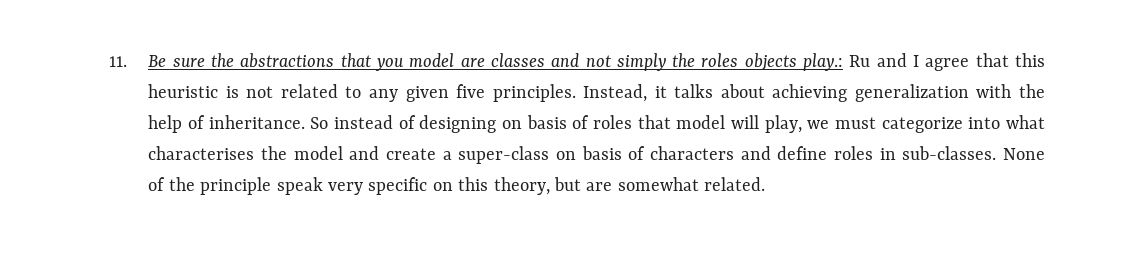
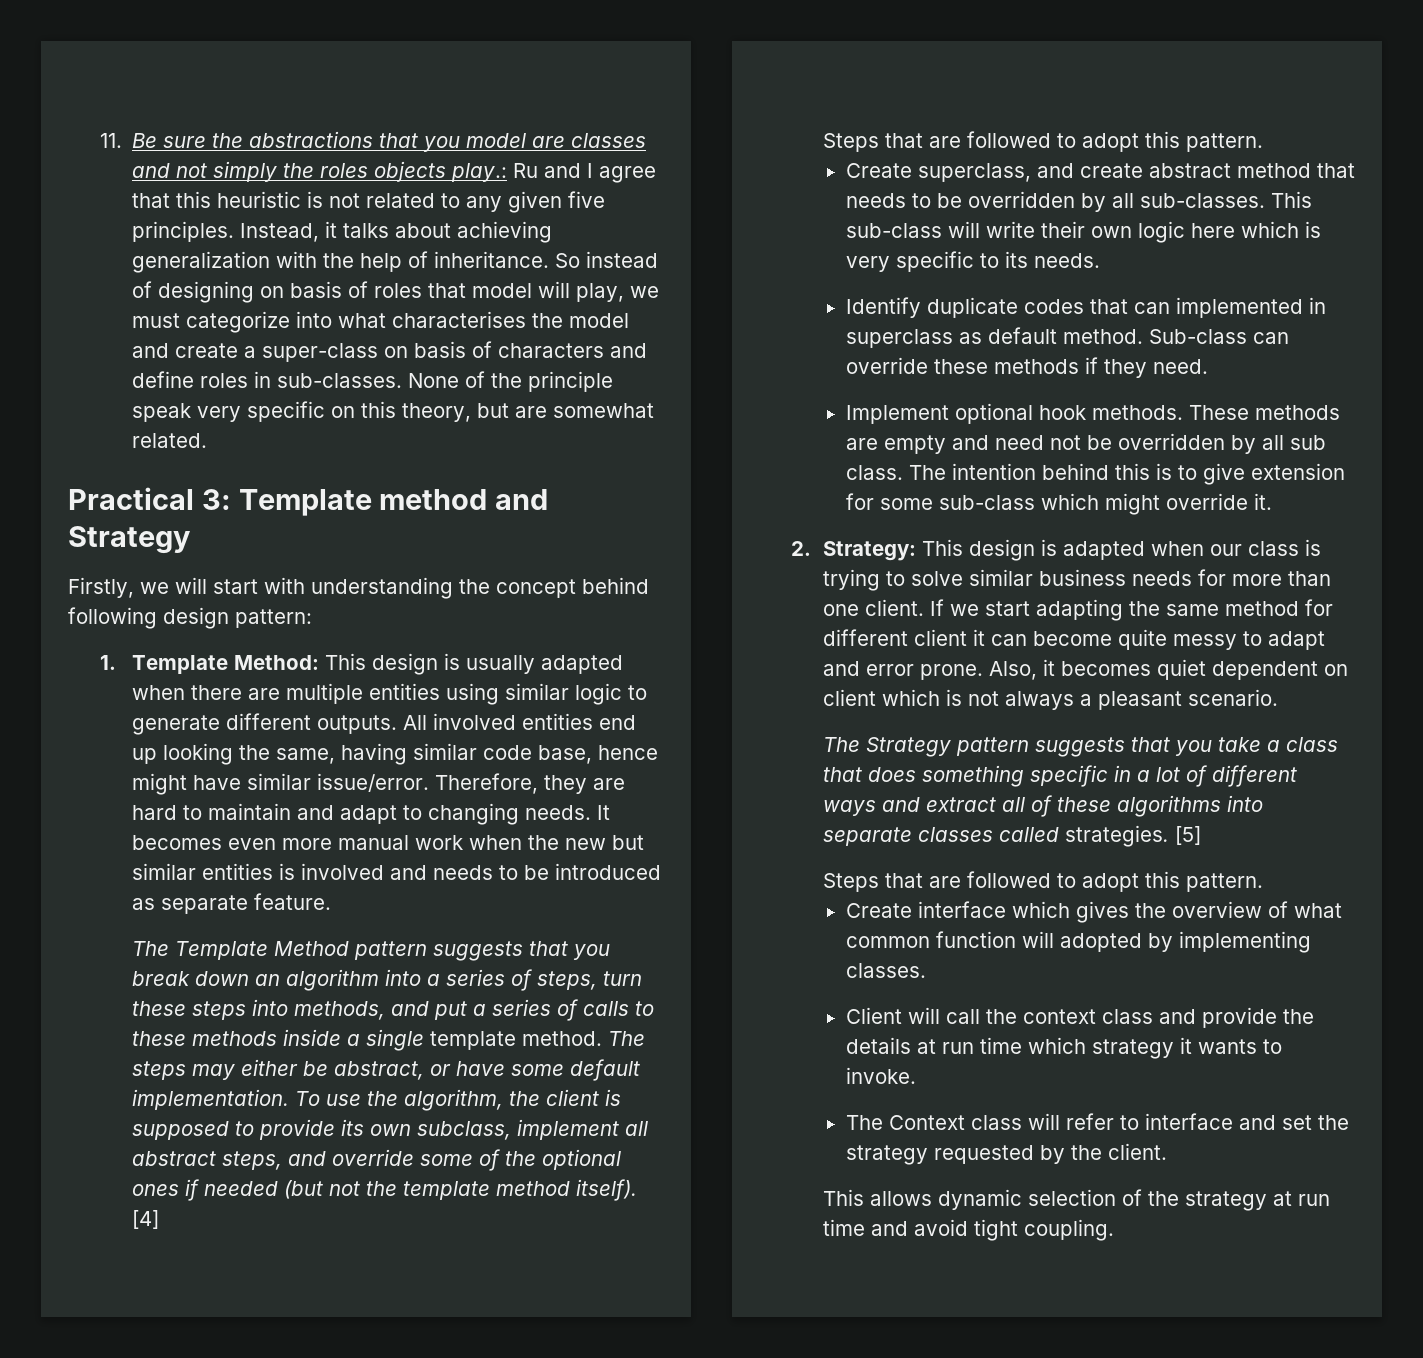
(766, 184) none -> [68,487,549,516] [68,526,190,554] [68,577,649,599] [68,607,312,629] [100,653,624,675] [132,683,648,705] [132,713,637,735] [132,743,659,765] [132,773,626,795] [132,803,611,825] [132,835,645,850] [132,863,662,880] [132,893,332,914] [132,941,611,961] [132,969,643,991] [132,999,655,1021] [132,1029,646,1051] [132,1059,641,1081] [132,1089,622,1111] [132,1119,649,1140] [132,1149,622,1171] [132,1179,638,1201] [132,1210,160,1229] [823,131,1264,152] [845,163,1355,182] [845,191,1312,212] [845,221,1321,243] [845,251,1100,272] [845,297,1326,318] [845,327,1289,348] [845,357,1208,378] [845,403,1340,424] [845,433,1326,454] [845,463,1345,485] [845,493,1272,515] [791,539,1322,561] [823,569,1332,591] [823,599,1334,621] [823,629,1326,650] [823,659,1349,680] [823,689,1279,710] [823,737,1339,757] [823,765,1298,787] [823,795,1264,817] [823,825,1202,847] [823,871,1264,892] [845,901,1342,923] [845,931,1311,953] [845,963,926,978] [845,1007,1314,1028] [845,1037,1282,1059] [845,1067,916,1084] [845,1113,1349,1130] [845,1143,1167,1165] [823,1189,1331,1211] [823,1219,1115,1241] // Practical 3: Template method and Strategy // Firstly, we will start with understanding the concept behind following design pattern: // 1. Template Method: This design is usually adapted when there are multiple entities using similar logic to generate different outputs. All involved entities end up looking the same, having similar code base, hence might have similar issue/error. Therefore, they are hard to maintain and adapt to changing needs. It becomes even more manual work when the new but similar entities is involved and needs to be introduced as separate feature. // The Template Method pattern suggests that you break down an algorithm into a series of steps, turn these steps into methods, and put a series of calls to these methods inside a single template method. The steps may either be abstract, or have some default implementation. To use the algorithm, the client is supposed to provide its own subclass, implement all abstract steps, and override some of the optional ones if needed (but not the template method itself). [4] // Steps that are followed to adopt this pattern. // Create superclass, and create abstract method that needs to be overridden by all sub-classes. This sub-class will write their own logic here which is very specific to its needs. // Identify duplicate codes that can implemented in superclass as default method. Sub-class can override these methods if they need. // Implement optional hook methods. These methods are empty and need not be overridden by all sub class. The intention behind this is to give extension for some sub-class which might override it. // 2. Strategy: This design is adapted when our class is trying to solve similar business needs for more than one client. If we start adapting the same method for different client it can become quite messy to adapt and error prone. Also, it becomes quiet dependent on client which is not always a pleasant scenario. // The Strategy pattern suggests that you take a class that does something specific in a lot of different ways and extract all of these algorithms into separate classes called strategies. [5] // Steps that are followed to adopt this pattern. // Create interface which gives the overview of what common function will adopted by implementing classes. // Client will call the context class and provide the details at run time which strategy it wants to invoke. // The Context class will refer to interface and set the strategy requested by the client. // This allows dynamic selection of the strategy at run time and avoid tight coupling.

